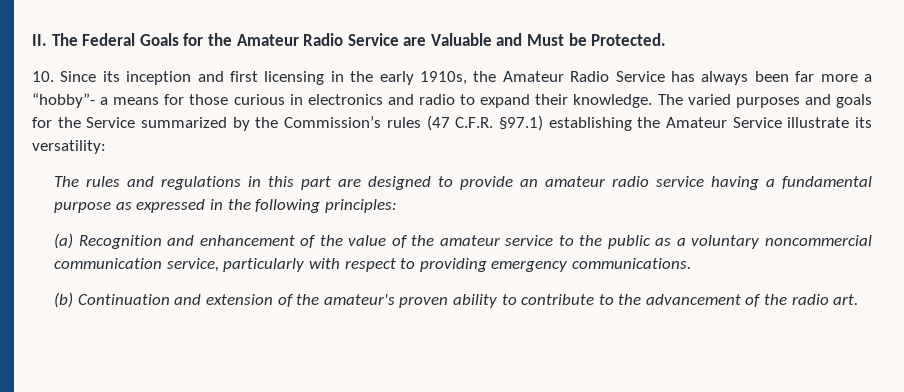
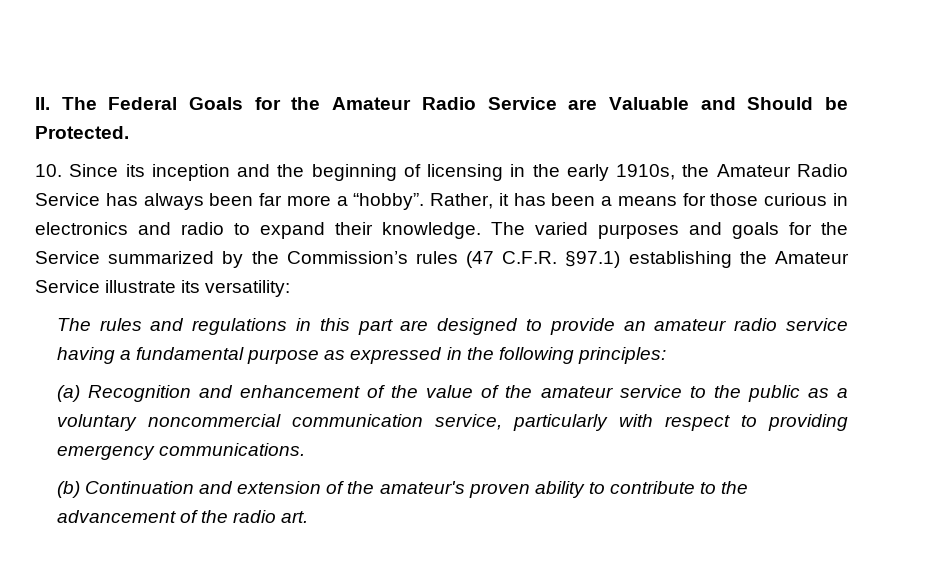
[527,34,565,46] Must -> [747,97,814,110] Should
[230,71,258,82] first -> [277,164,421,181] the beginning of
[32,93,95,108] “hobby”- -> [353,193,596,210] “hobby”. Rather, it has been

